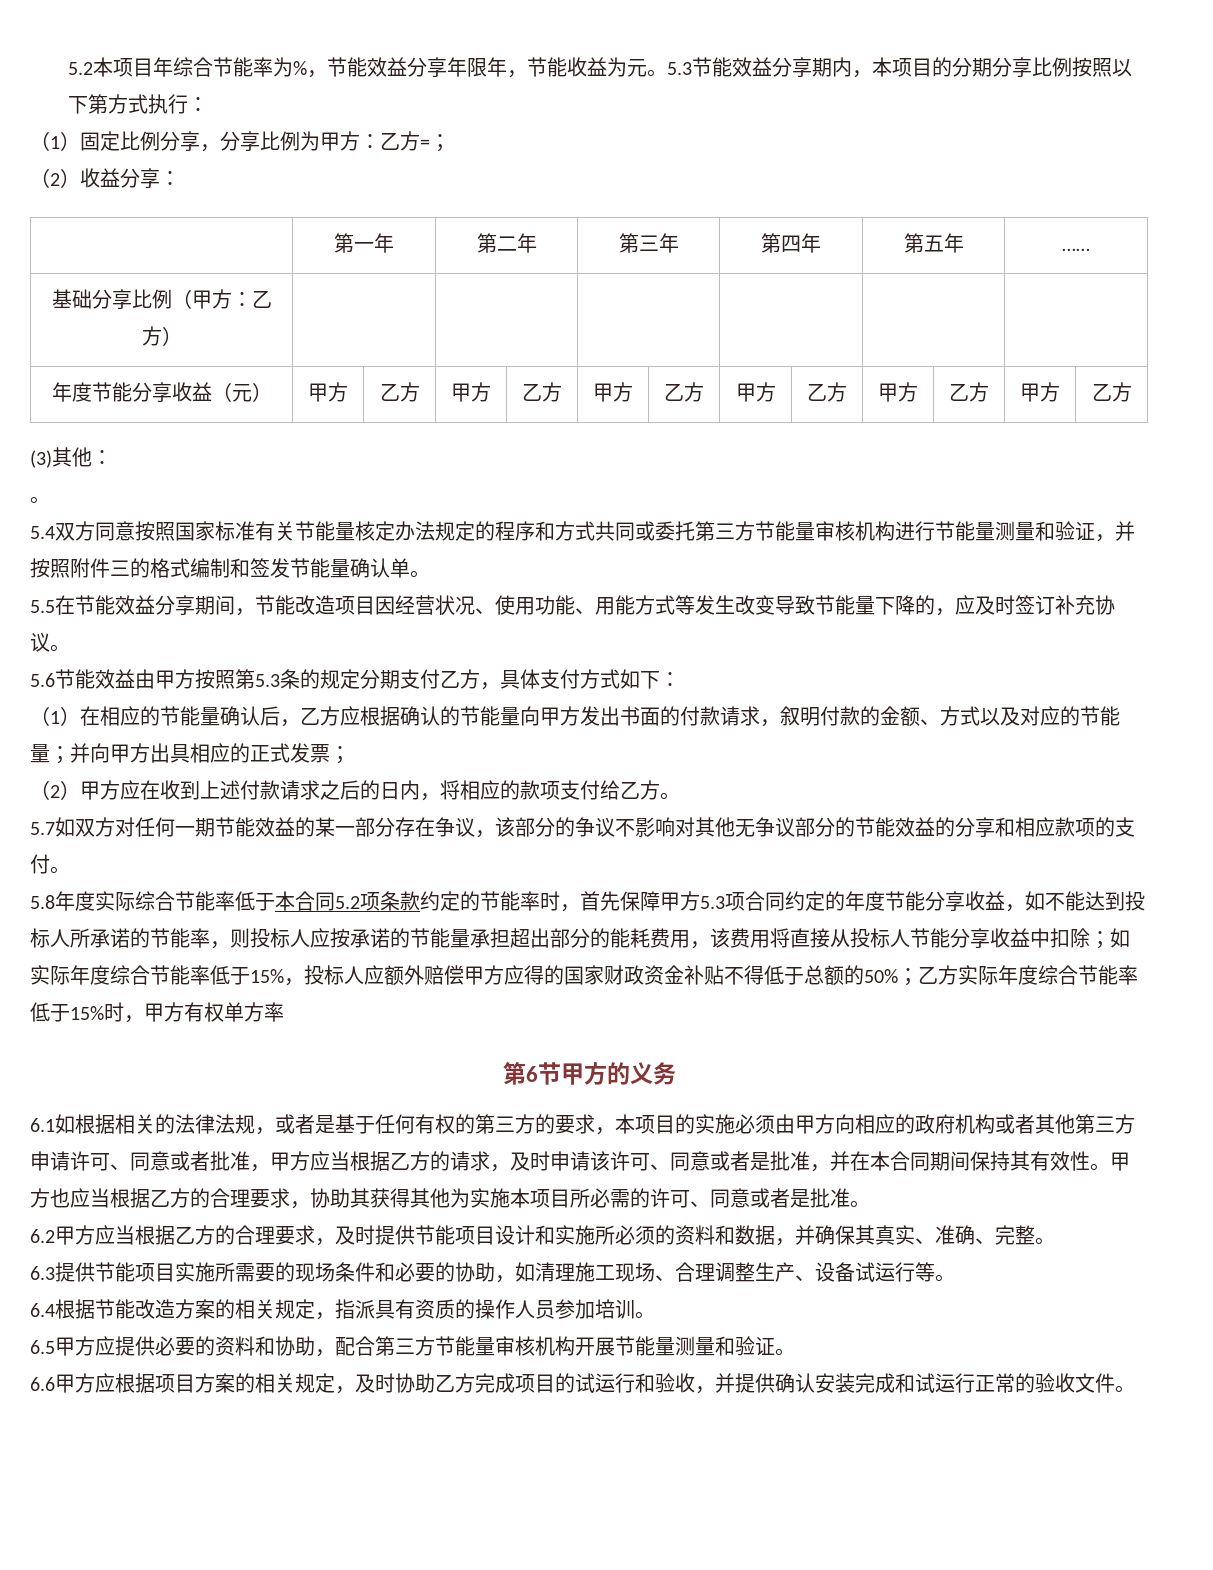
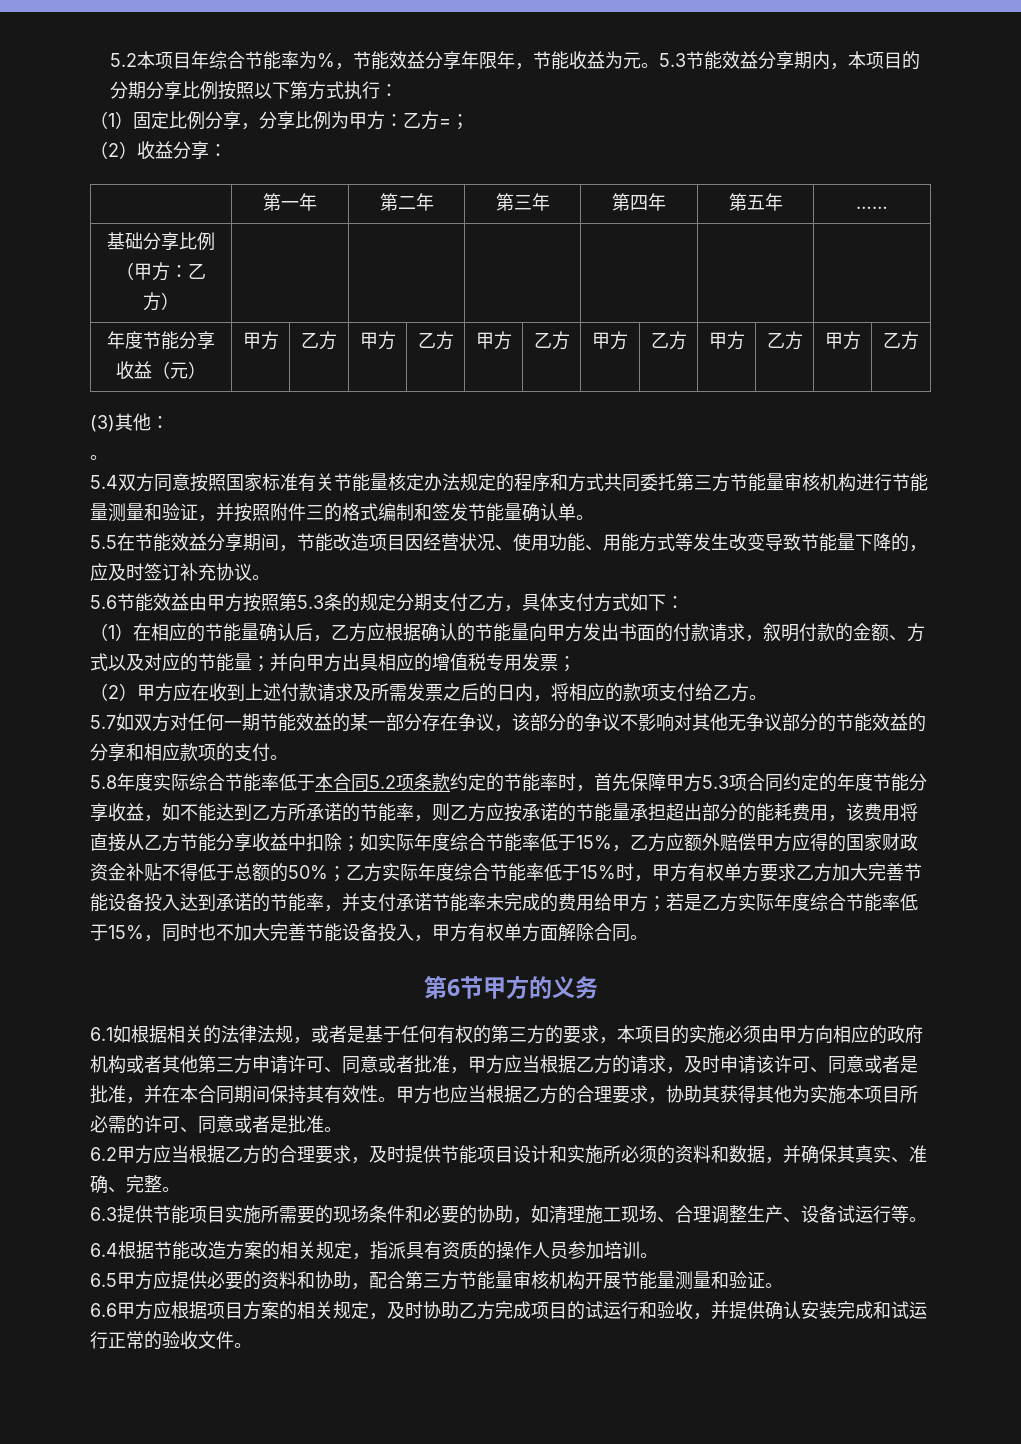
[635,521,655,541] 或 -> (640, 483) none
[250,743,290,763] 正式 -> [432,653,522,671] 增值税专用
(320, 790) none -> [353,683,443,701] 及所需发票
[1125,891,1145,911] [30,928,70,948] 投标人 -> [252,803,288,822] 乙方
[250,928,310,948] 投标人 -> [450,803,486,822] 乙方
[850,928,910,948] 投标人 -> [144,833,180,852] 乙方
[304,965,364,985] 投标人 -> [630,833,666,852] 乙方
[264,1002,284,1022] 率 -> [760,863,922,882] [90,893,918,912] [90,923,648,942] 要求乙方加大完善节能设备投入达到承诺的节能率，并支付承诺节能率未完成的费用给甲方；若是乙方实际年度综合节能率低于15%，同时也不加大完善节能设备投入，甲方有权单方面解除合同。

